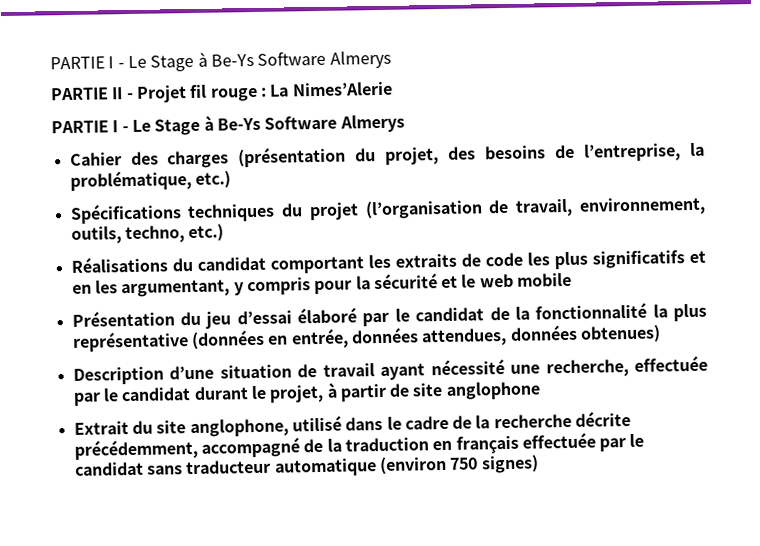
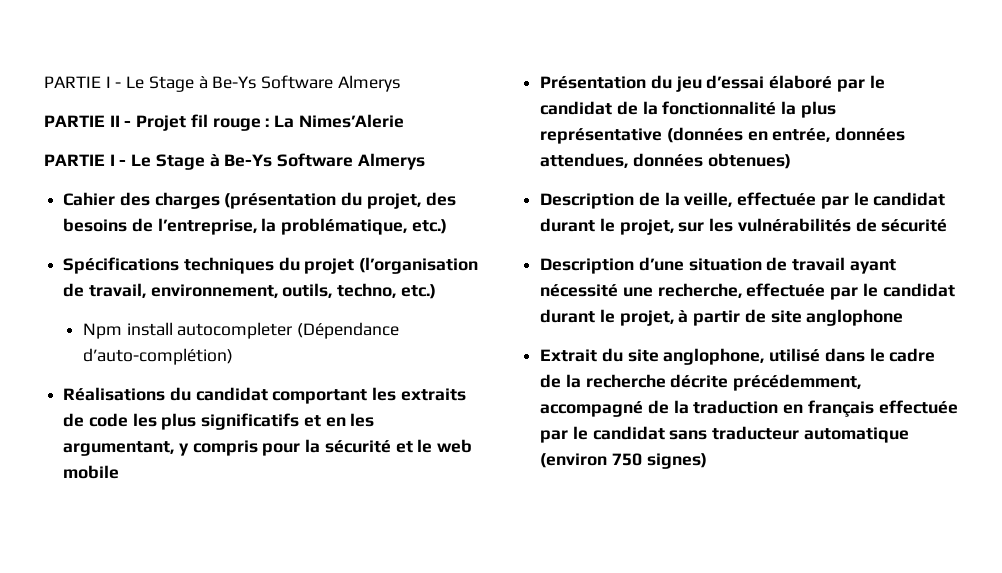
(225, 232) none -> [82,322,400,339] [82,348,233,365] // Npm install autocompleter (Dépendance d’auto-complétion)
(661, 333) none -> [540,192,946,209] [540,218,948,235] // Description de la veille, effectuée par le candidat durant le projet, sur les vulnérabilités de sécurité

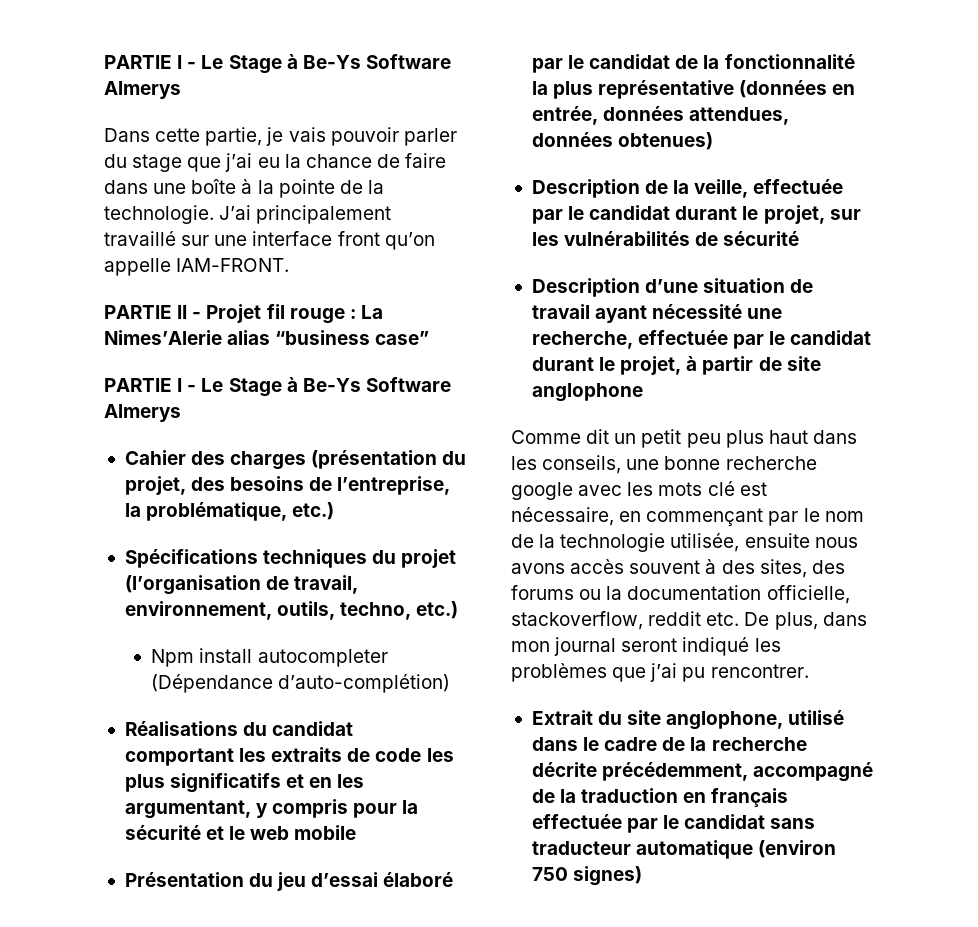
[44,75,400,92] PARTIE I - Le Stage à Be-Ys Software Almerys -> [104,54,451,74] [104,81,181,99] [104,127,457,146] [104,153,447,172] [104,179,384,198] [104,205,392,224] [104,231,435,250] [104,258,290,276] PARTIE I - Le Stage à Be-Ys Software Almerys // Dans cette partie, je vais pouvoir parler du stage que j’ai eu la chance de faire dans une boîte à la pointe de la technologie. J’ai principalement travaillé sur une interface front qu’on appelle IAM-FRONT.
(404, 121) none -> [227,330,430,345] alias “business case”
(904, 317) none -> [511,429,857,448] [511,455,817,474] [511,481,767,500] [511,507,864,526] [511,533,858,552] [511,559,845,578] [511,585,850,604] [511,611,867,630] [511,637,781,656] [511,663,809,682] // Comme dit un petit peu plus haut dans les conseils, une bonne recherche google avec les mots clé est nécessaire, en commençant par le nom de la technologie utilisée, ensuite nous avons accès souvent à des sites, des forums ou la documentation officielle, stackoverflow, reddit etc. De plus, dans mon journal seront indiqué les problèmes que j’ai pu rencontrer.

